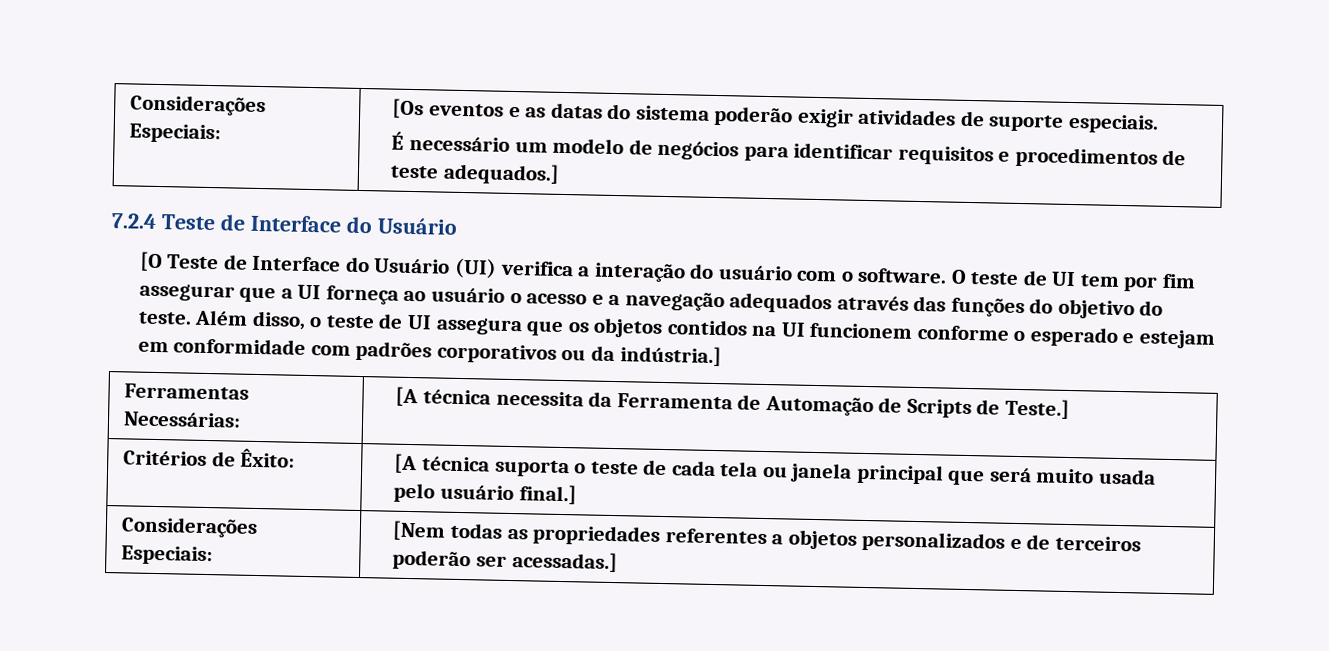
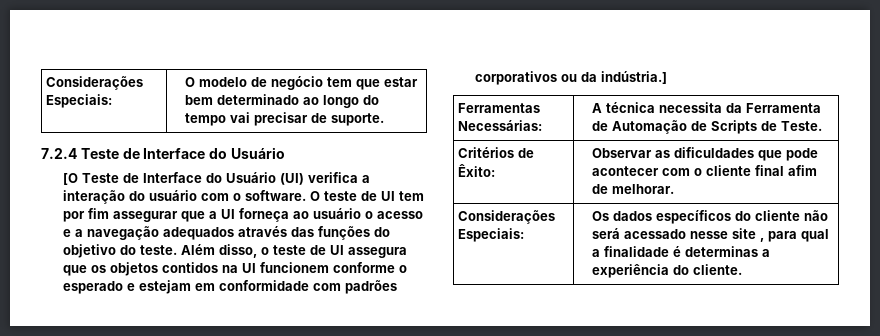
[130,94,267,117] [129,123,222,144] [392,98,1159,134] [391,131,1187,169] [390,162,561,185] Considerações Especiais: | [Os eventos e as datas do sistema poderão exigir atividades de suporte especiais. // É necessário um modelo de negócios para identificar requisitos e procedimentos de teste adequados.] -> [46,76,144,90] [46,94,113,108] [184,76,418,90] [184,94,379,108] [184,112,384,126] Considerações Especiais: | O modelo de negócio tem que estar bem determinado ao longo do tempo vai precisar de suporte.
[395,386,419,407] [A -> [591,103,602,113] A
[1004,398,1070,419] Teste.] -> [780,121,822,131] Teste.
[394,453,1156,486] [393,482,577,505] [121,516,259,539] [121,545,214,566] [392,520,1141,553] [392,549,618,573] [A técnica suporta o teste de cada tela ou janela principal que será muito usada pelo usuário final.] // Considerações Especiais: | [Nem todas as propriedades referentes a objetos personalizados e de terceiros poderão ser acessadas.] -> [591,147,818,161] [591,165,817,176] [591,184,674,194] [458,210,556,224] [458,228,525,242] [591,210,828,224] [591,228,829,242] [591,246,770,257] [591,264,742,278] Observar as dificuldades que pode acontecer com o cliente final afim de melhorar. // Considerações Especiais: | Os dados específicos do cliente não será acessado nesse site , para qual a finalidade é determinas a experiência do cliente.

